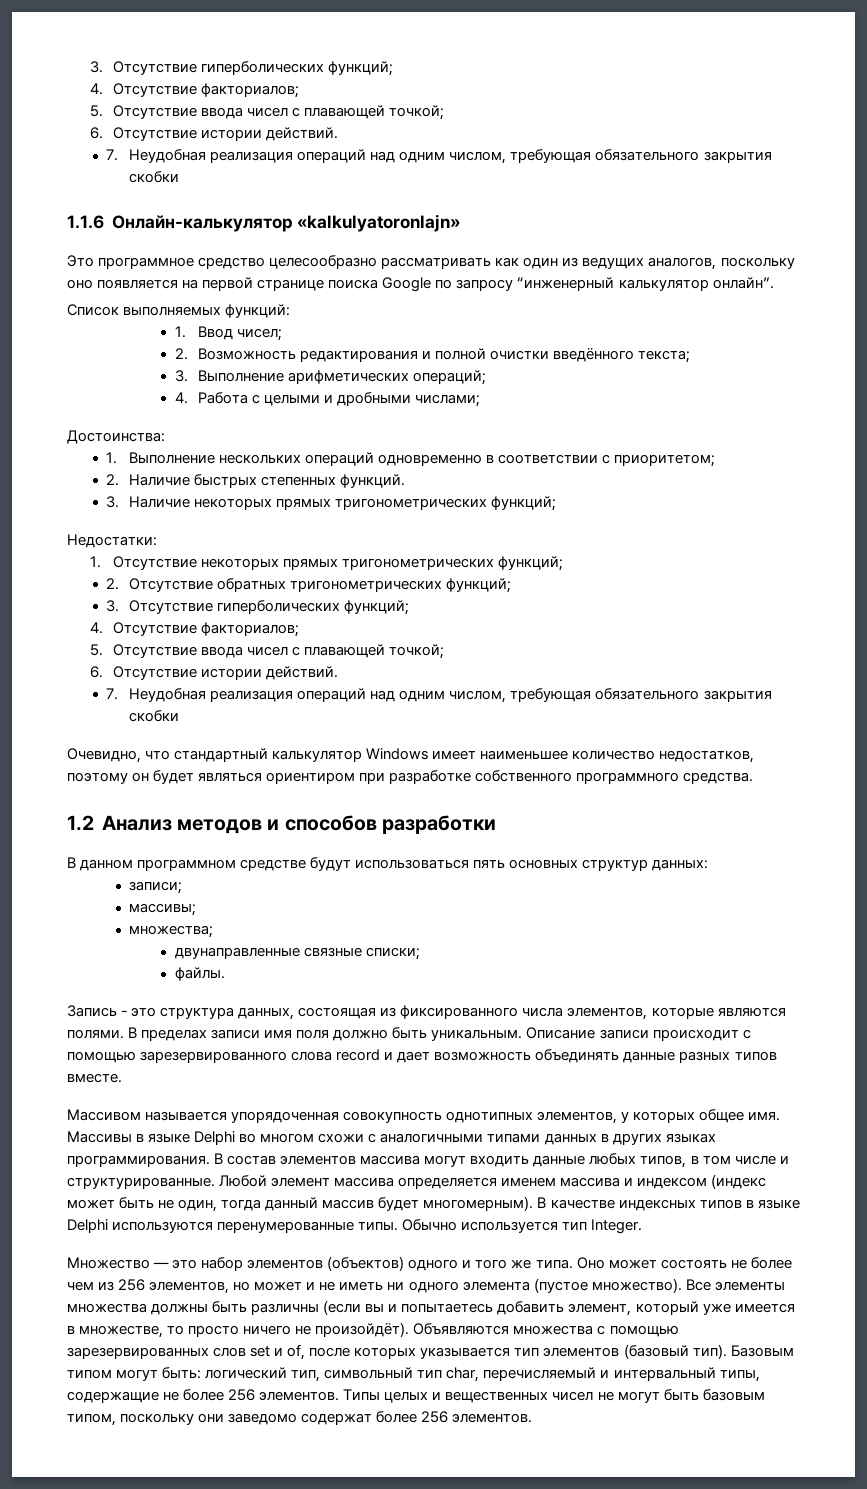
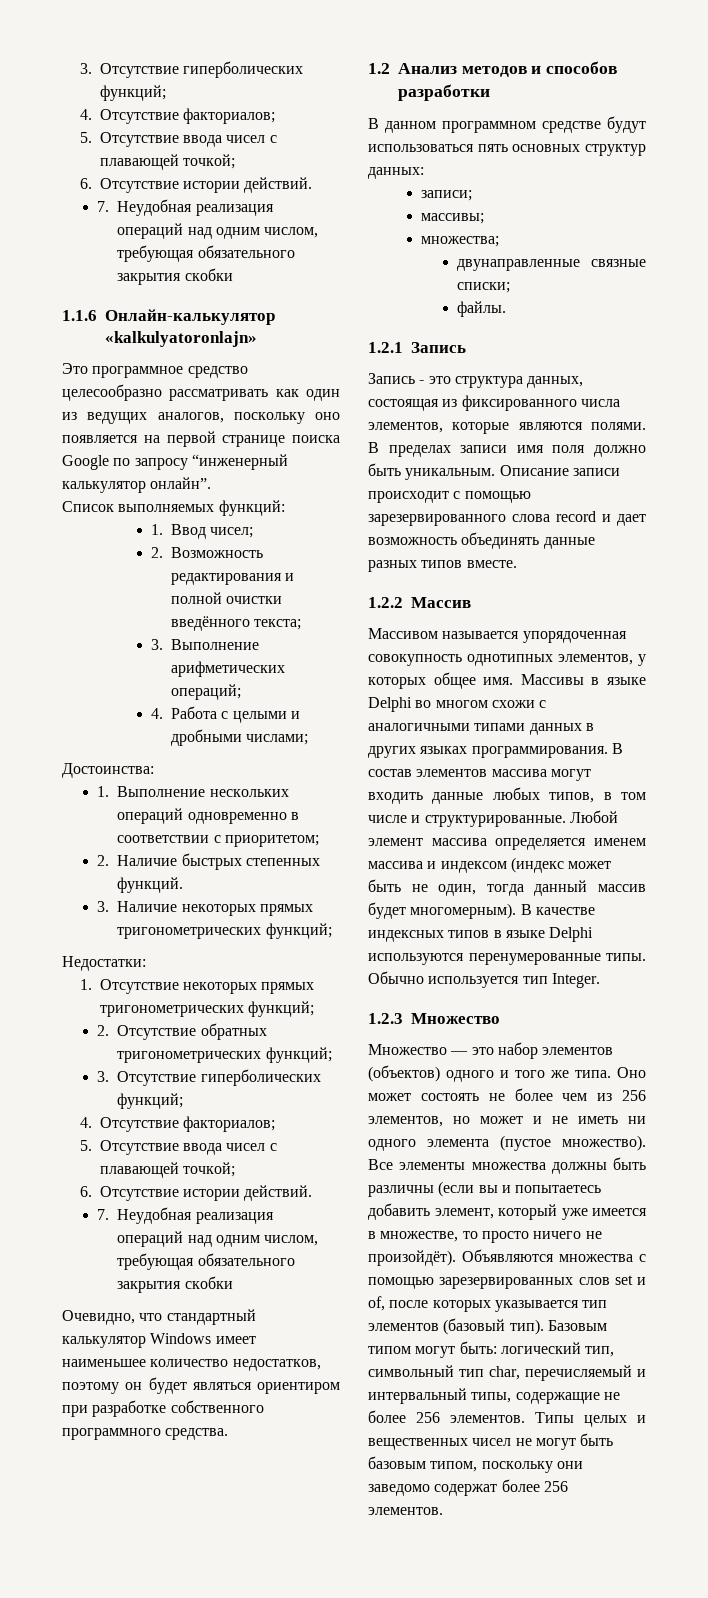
(225, 974) none -> [368,342,466,353] // 1.2.1 Запись
(122, 1078) none -> [368,597,471,608] // 1.2.2 Массив
(643, 1226) none -> [368,1013,500,1024] // 1.2.3 Множество

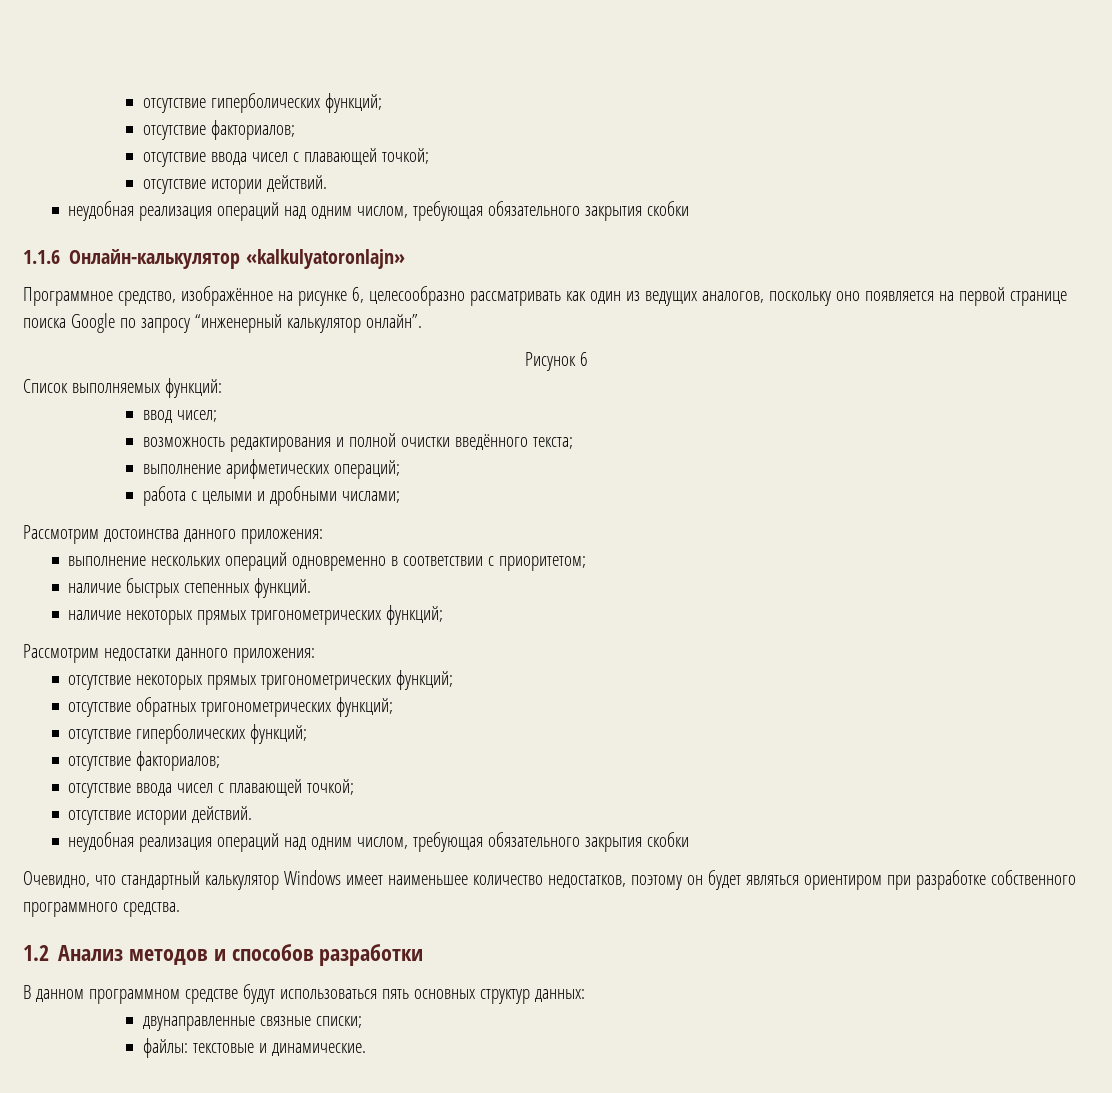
[79,61,304,78] [99,85,166,101] [79,108,276,124] [79,132,277,147] [99,154,236,170] [79,177,313,193] [97,199,193,216] 3. Отсутствие гиперболических функций; // 4. Отсутствие факториалов; // 5. Отсутствие ввода чисел с плавающей точкой; // 6. Отсутствие истории действий. // 7. Неудобная -> [143,93,383,113] [143,120,296,140] [143,148,430,167] [143,175,328,194] [68,201,135,221] отсутствие гиперболических функций; // отсутствие факториалов; // отсутствие ввода чисел с плавающей точкой; // отсутствие истории действий. // неудобная
[62,363,248,378] Это программное средство -> [23,286,364,306] Программное средство, изображённое на рисунке 6,
(212, 483) none -> [524,352,588,371] // Рисунок 6
[150,524,206,539] 1. Ввод -> [143,410,173,423] ввод
[150,547,263,558] 2. Возможность -> [143,437,226,447] возможность
[150,639,259,650] 3. Выполнение -> [143,464,222,474] выполнение
[150,706,217,719] 4. Работа -> [143,486,187,506] работа
[62,763,154,778] [97,786,206,797] Достоинства: // 1. Выполнение -> [23,525,323,544] [68,556,147,566] Рассмотрим достоинства данного приложения: // выполнение
[97,855,178,866] 2. Наличие -> [68,583,122,593] наличие
[97,901,314,916] [117,923,332,939] [62,956,146,971] [79,979,315,994] [99,1001,315,1017] [97,1025,197,1040] 3. Наличие некоторых прямых тригонометрических функций; // Недостатки: // 1. Отсутствие некоторых прямых тригонометрических функций; // 2. Отсутствие -> [68,605,444,625] [23,644,315,663] [68,670,454,690] [68,702,132,717] наличие некоторых прямых тригонометрических функций; // Рассмотрим недостатки данного приложения: // отсутствие некоторых прямых тригонометрических функций; // отсутствие
[97,1069,321,1086] [117,1093,184,1109] [79,1116,276,1132] [79,1140,277,1155] [99,1162,236,1178] [79,1185,313,1201] [97,1207,193,1224] 3. Отсутствие гиперболических функций; // 4. Отсутствие факториалов; // 5. Отсутствие ввода чисел с плавающей точкой; // 6. Отсутствие истории действий. // 7. Неудобная -> [68,724,308,744] [68,751,221,771] [68,779,355,798] [68,806,253,825] [68,832,135,852] отсутствие гиперболических функций; // отсутствие факториалов; // отсутствие ввода чисел с плавающей точкой; // отсутствие истории действий. // неудобная
[421,190,473,201] [421,213,485,224] [421,236,500,247] // записи; // массивы; // множества; -> (585, 995) none
[456,301,506,317] [368,342,466,353] [368,373,584,388] [368,395,620,411] [368,422,646,434] [368,442,646,457] [368,463,620,480] [368,491,531,503] [368,511,646,526] [368,532,595,549] [368,560,517,572] [368,597,471,608] [368,628,627,643] [368,654,646,666] [368,672,646,689] [368,697,547,712] [368,723,594,735] [368,743,623,758] [368,769,591,781] [368,787,646,804] [368,810,618,827] [368,838,646,850] [368,857,612,873] [368,879,646,896] [368,902,595,919] [368,927,594,942] [368,953,646,965] [368,971,600,988] [368,1013,500,1024] [368,1042,614,1059] [368,1065,646,1082] [368,1088,646,1101] [368,1116,646,1127] [368,1135,646,1151] [368,1157,646,1174] [368,1181,602,1197] [368,1203,647,1220] [368,1231,602,1243] [368,1249,646,1266] [368,1275,646,1289] [368,1296,608,1312] [368,1318,607,1335] [368,1341,615,1358] [368,1365,646,1381] [368,1388,620,1404] [368,1410,646,1427] [368,1433,614,1450] [368,1456,583,1473] [368,1479,568,1496] [368,1507,443,1515] файлы. // 1.2.1 Запись // Запись - это структура данных, состоящая из фиксированного числа элементов, которые являются полями. В пределах записи имя поля должно быть уникальным. Описание записи происходит с помощью зарезервированного слова record и дает возможность объединять данные разных типов вместе. // 1.2.2 Массив // Массивом называется упорядоченная совокупность однотипных элементов, у которых общее имя. Массивы в языке Delphi во многом схожи с аналогичными типами данных в других языках программирования. В состав элементов массива могут входить данные любых типов, в том числе и структурированные. Любой элемент массива определяется именем массива и индексом (индекс может быть не один, тогда данный массив будет многомерным). В качестве индексных типов в языке Delphi используются перенумерованные типы. Обычно используется тип Integer. // 1.2.3 Множество // Множество — это набор элементов (объектов) одного и того же типа. Оно может состоять не более чем из 256 элементов, но может и не иметь ни одного элемента (пустое множество). Все элементы множества должны быть различны (если вы и попытаетесь добавить элемент, который уже имеется в множестве, то просто ничего не произойдёт). Объявляются множества с помощью зарезервированных слов set и of, после которых указывается тип элементов (базовый тип). Базовым типом могут быть: логический тип, символьный тип char, перечисляемый и интервальный типы, содержащие не более 256 элементов. Типы целых и вещественных чисел не могут быть базовым типом, поскольку они заведомо содержат более 256 элементов. -> [143,1038,367,1058] файлы: текстовые и динамические.

